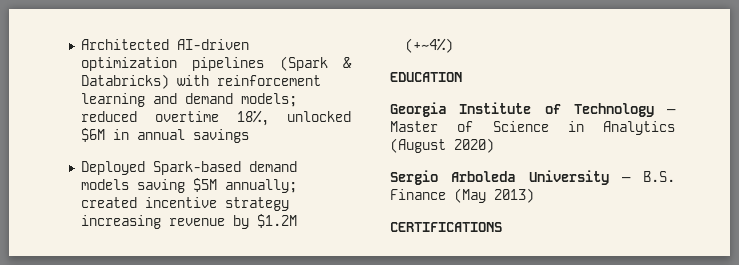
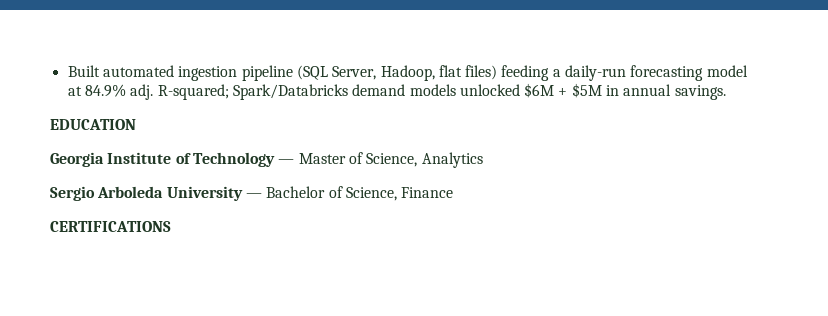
[80,39,249,50] [80,56,352,71] [80,74,321,89] [80,93,297,107] [80,110,351,126] [80,128,249,143] [80,161,297,175] [80,178,297,193] [80,197,289,211] [80,214,297,229] [404,38,453,53] Architected AI-driven optimization pipelines (Spark & Databricks) with reinforcement learning and demand models; reduced overtime 18%, unlocked $6M in annual savings // Deployed Spark-based demand models saving $5M annually; created incentive strategy increasing revenue by $1.2M (+~4%) -> [67,65,748,81] [67,83,726,100] Built automated ingestion pipeline (SQL Server, Hadoop, flat files) feeding a daily-run forecasting model at 84.9% adj. R-squared; Spark/Databricks demand models unlocked $6M + $5M in annual savings.
[492,121,584,132] Science in -> [366,153,418,167] Science,
[390,138,494,153] (August 2020) -> (483, 160) none
[643,171,675,182] B.S. -> [266,186,397,201] Bachelor of Science,
[454,188,534,203] (May 2013) -> (454, 192) none

